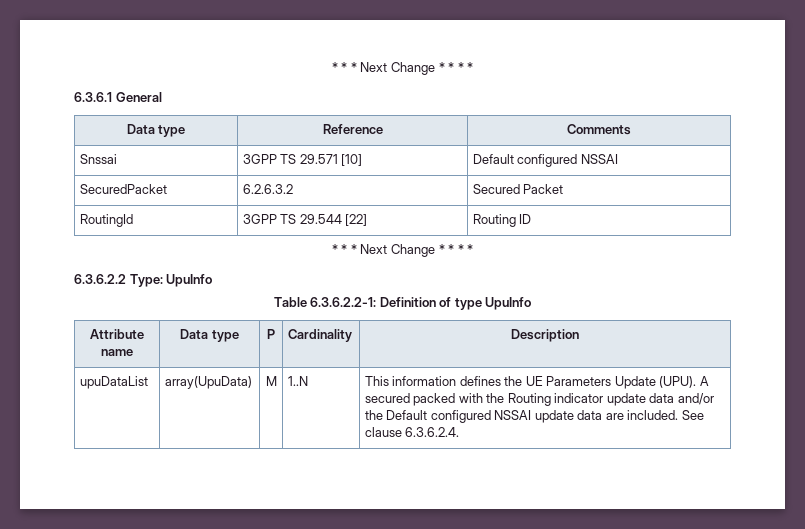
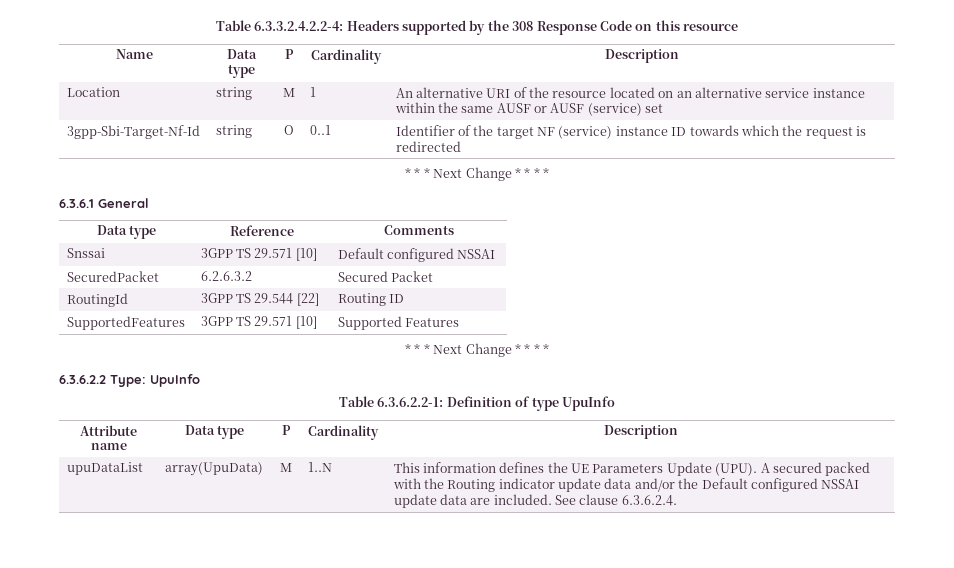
(331, 67) none -> [215,20,739,35] [115,49,153,59] [227,49,257,59] [228,65,255,78] [284,49,294,59] [310,49,382,64] [604,49,679,63] [66,87,120,97] [215,87,252,100] [282,88,295,97] [309,87,316,97] [395,87,865,98] [394,102,664,116] [66,125,200,139] [215,125,252,138] [283,125,294,135] [309,125,331,135] [395,125,867,139] [395,141,461,152] Table 6.3.3.2.4.2.2-4: Headers supported by the 308 Response Code on this resource // Name | Data type | P | Cardinality | Description // Location | string | M | 1 | An alternative URI of the resource located on an alternative service instance within the same AUSF or AUSF (service) set // 3gpp-Sbi-Target-Nf-Id | string | O | 0..1 | Identifier of the target NF (service) instance ID towards which the request is redirected //
(532, 219) none -> [66,316,185,330] [200,316,317,329] [337,316,459,330] // SupportedFeatures | 3GPP TS 29.571 [10] | Supported Features

